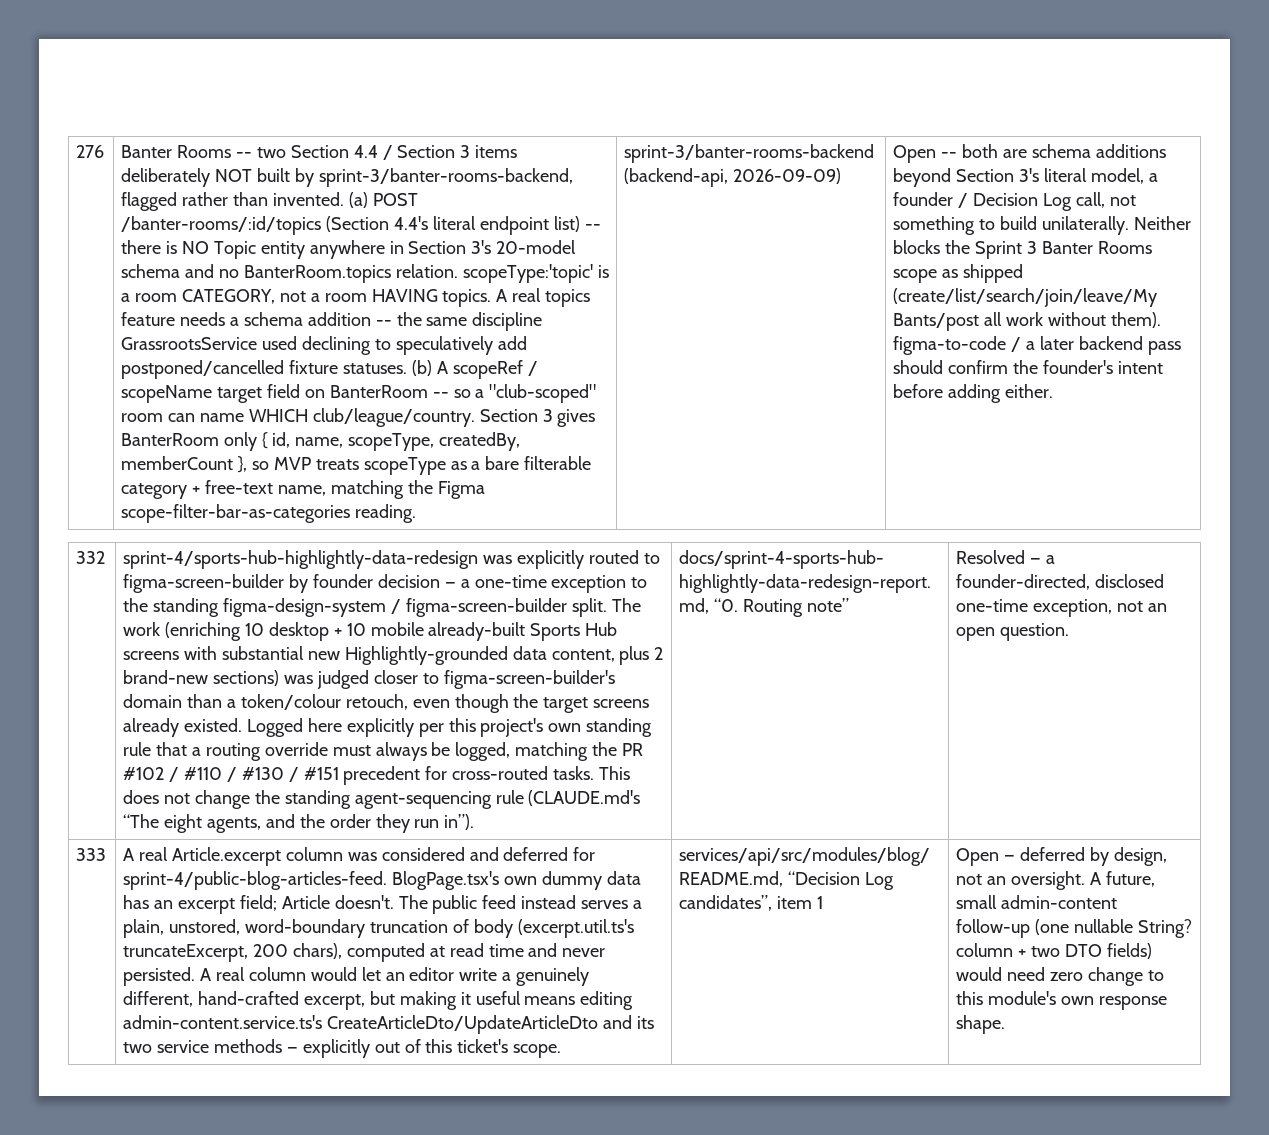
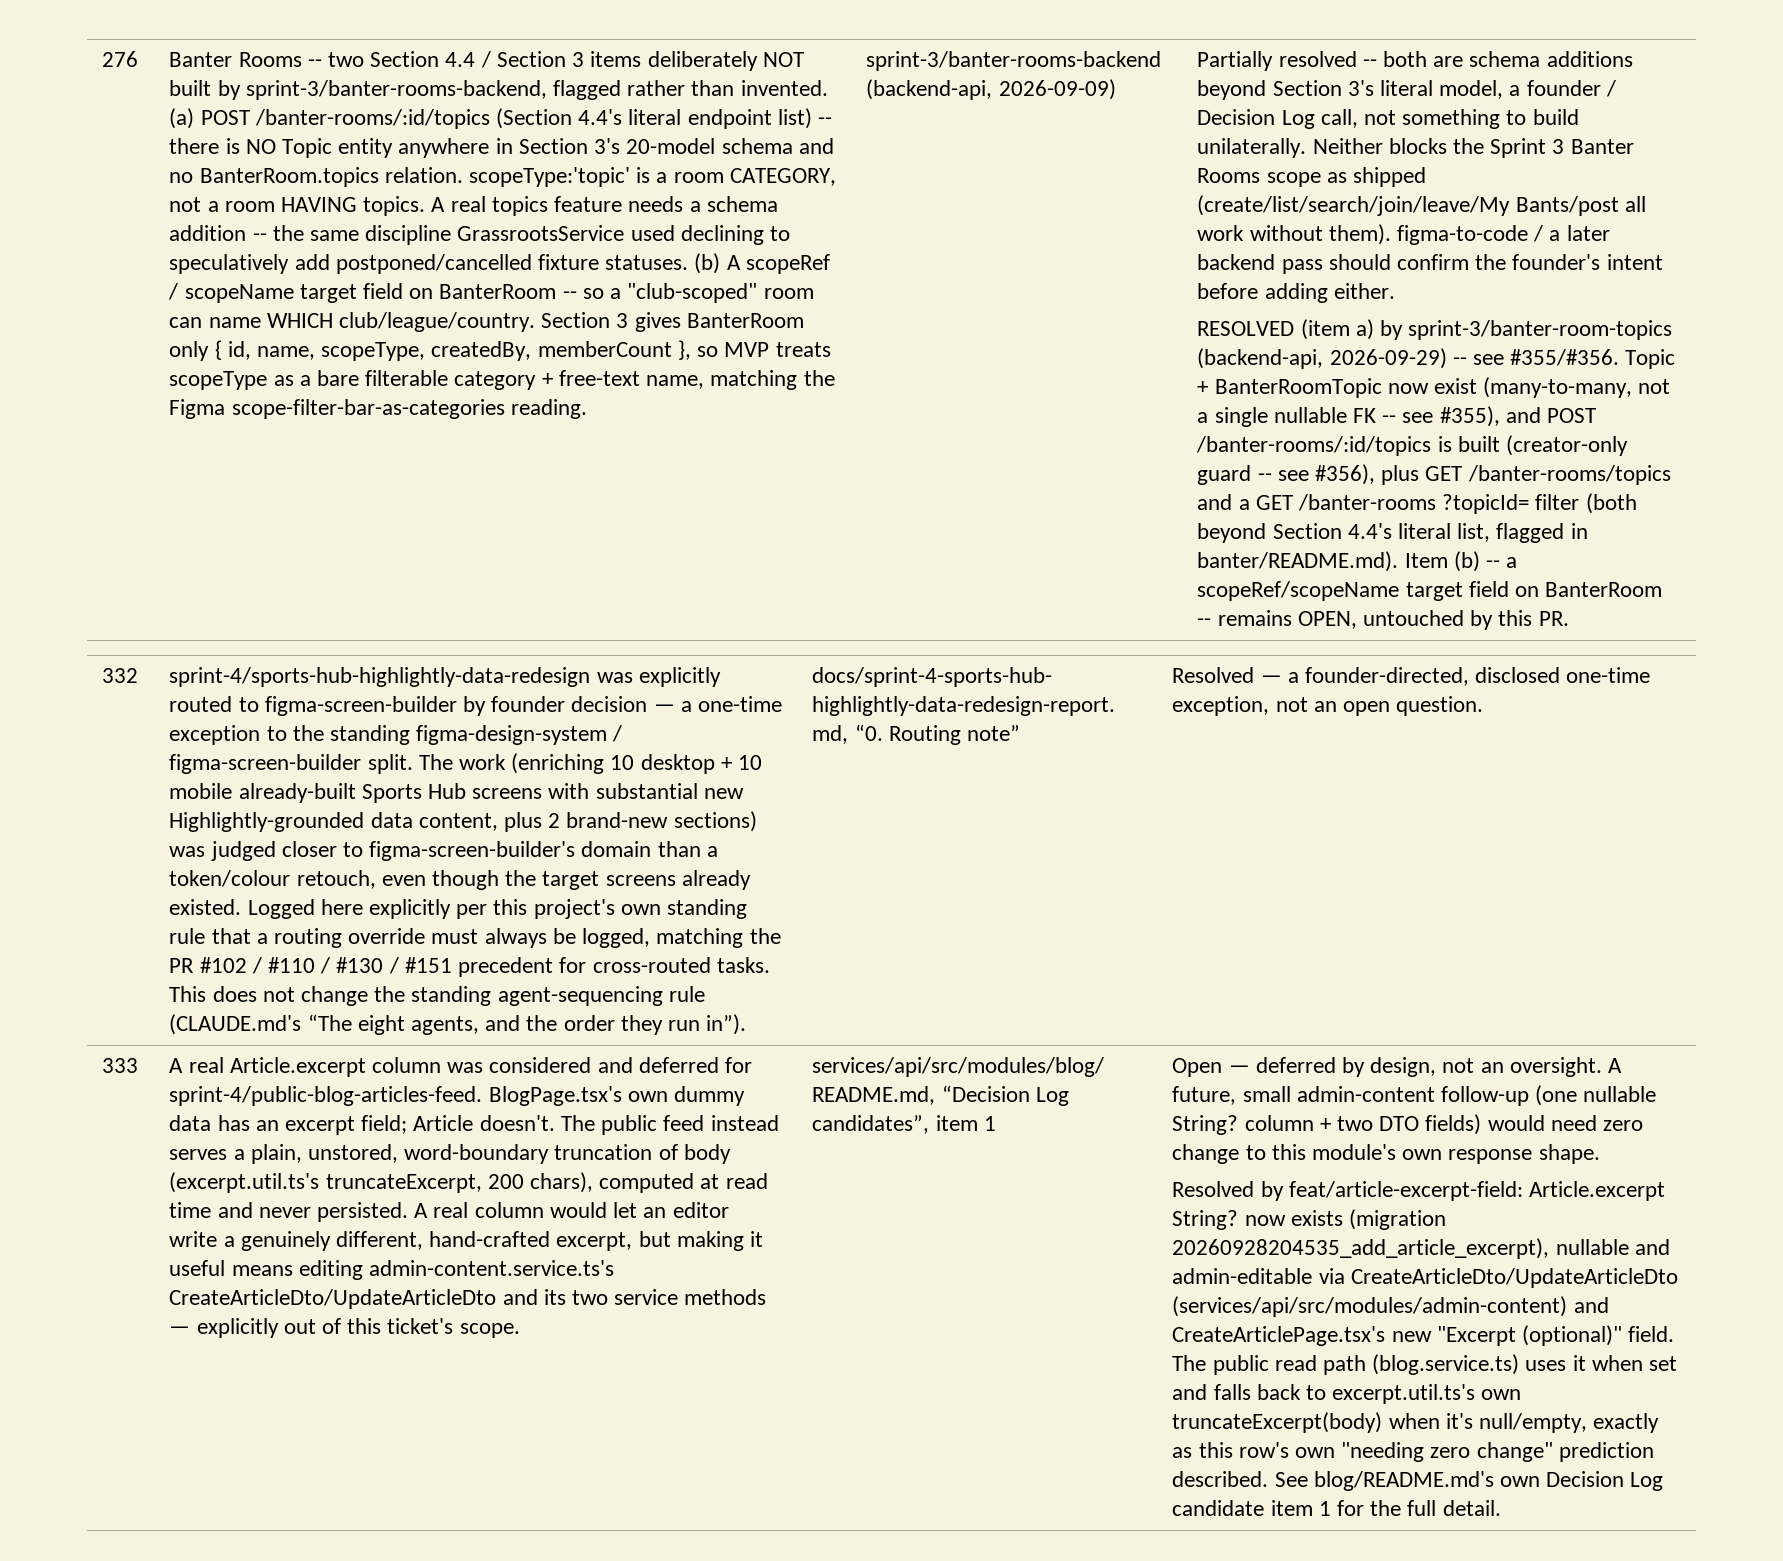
[893,145,937,163] Open -> [1197,51,1357,71] Partially resolved
(1054, 391) none -> [1197,319,1673,340] [1197,348,1676,369] [1197,377,1671,398] [1197,406,1597,427] [1196,435,1629,456] [1197,464,1671,485] [1197,493,1637,514] [1197,523,1588,543] [1197,551,1518,572] [1197,581,1663,601] [1197,610,1569,630] // RESOLVED (item a) by sprint-3/banter-room-topics (backend-api, 2026-09-29) -- see #355/#356. Topic + BanterRoomTopic now exist (many-to-many, not a single nullable FK -- see #355), and POST /banter-rooms/:id/topics is built (creator-only guard -- see #356), plus GET /banter-rooms/topics and a GET /banter-rooms ?topicId= filter (both beyond Section 4.4's literal list, flagged in banter/README.md). Item (b) -- a scopeRef/scopeName target field on BanterRoom -- remains OPEN, untouched by this PR.
(1006, 1024) none -> [1172,1181,1666,1201] [1172,1209,1447,1230] [1172,1238,1670,1259] [1172,1268,1678,1288] [1172,1296,1609,1317] [1172,1325,1675,1346] [1172,1354,1678,1375] [1172,1384,1522,1404] [1172,1412,1660,1433] [1172,1442,1654,1462] [1172,1471,1664,1491] [1172,1500,1501,1516] // Resolved by feat/article-excerpt-field: Article.excerpt String? now exists (migration 20260928204535_add_article_excerpt), nullable and admin-editable via CreateArticleDto/UpdateArticleDto (services/api/src/modules/admin-content) and CreateArticlePage.tsx's new "Excerpt (optional)" field. The public read path (blog.service.ts) uses it when set and falls back to excerpt.util.ts's own truncateExcerpt(body) when it's null/empty, exactly as this row's own "needing zero change" prediction described. See blog/README.md's own Decision Log candidate item 1 for the full detail.

